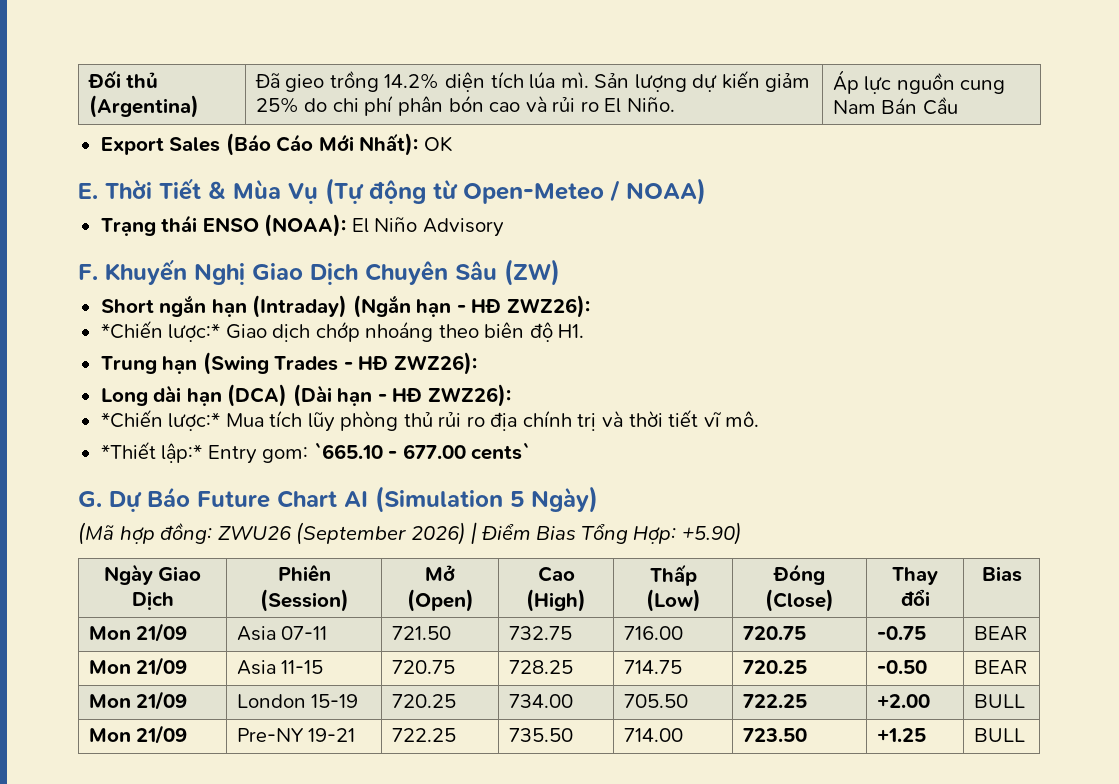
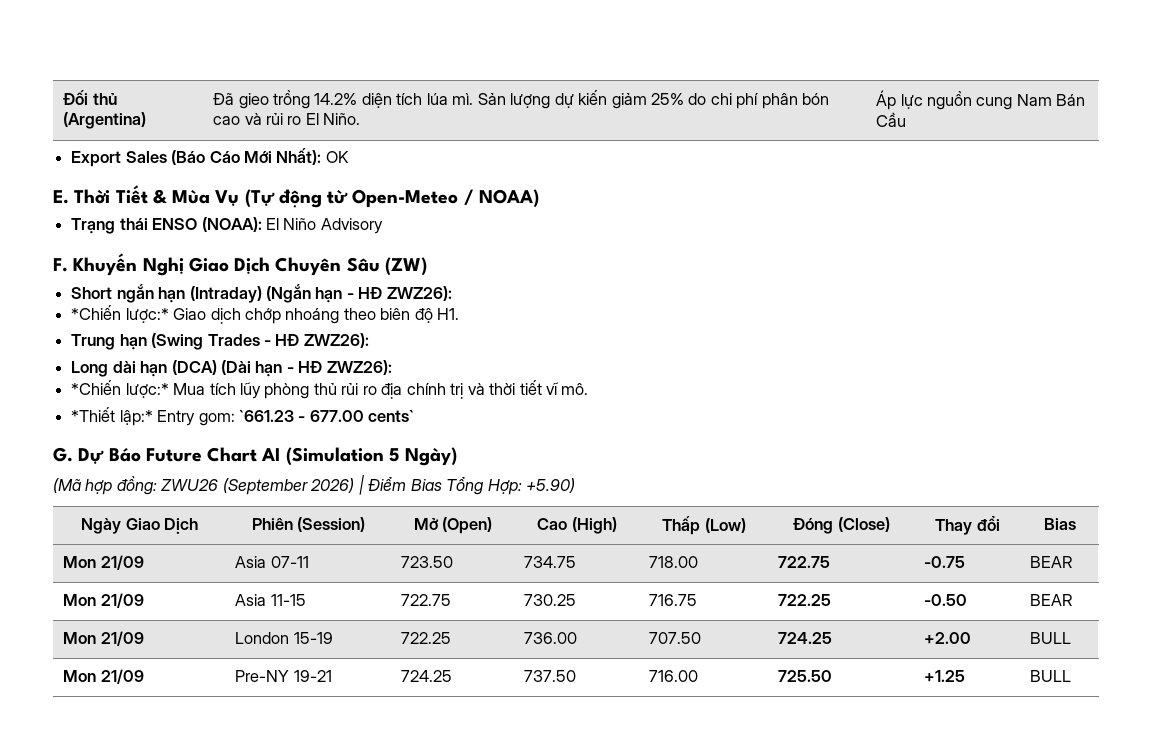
[313,442,383,459] `665.10 -> [238,410,294,422] `661.23
[391,626,451,640] [508,626,572,640] [623,626,683,640] [742,626,806,640] 721.50 | 732.75 | 716.00 | 720.75 -> [401,556,454,568] [524,556,577,568] [649,556,699,568] [778,556,831,568] 723.50 | 734.75 | 718.00 | 722.75
[391,660,455,674] [508,660,573,674] [623,660,682,674] [742,660,807,674] 720.75 | 728.25 | 714.75 | 720.25 -> [401,594,452,606] [524,594,577,606] [649,594,698,606] [778,594,832,606] 722.75 | 730.25 | 716.75 | 722.25
[391,694,456,708] [508,694,573,708] [623,694,688,708] [742,694,807,708] 720.25 | 734.00 | 705.50 | 722.25 -> [401,632,452,644] [524,632,578,644] [649,632,702,644] [778,632,833,644] 722.25 | 736.00 | 707.50 | 724.25
[391,728,456,742] [508,728,573,742] [623,728,683,742] [742,728,807,742] 722.25 | 735.50 | 714.00 | 723.50 -> [401,670,453,682] [524,670,577,682] [649,670,699,682] [778,670,833,682] 724.25 | 737.50 | 716.00 | 725.50

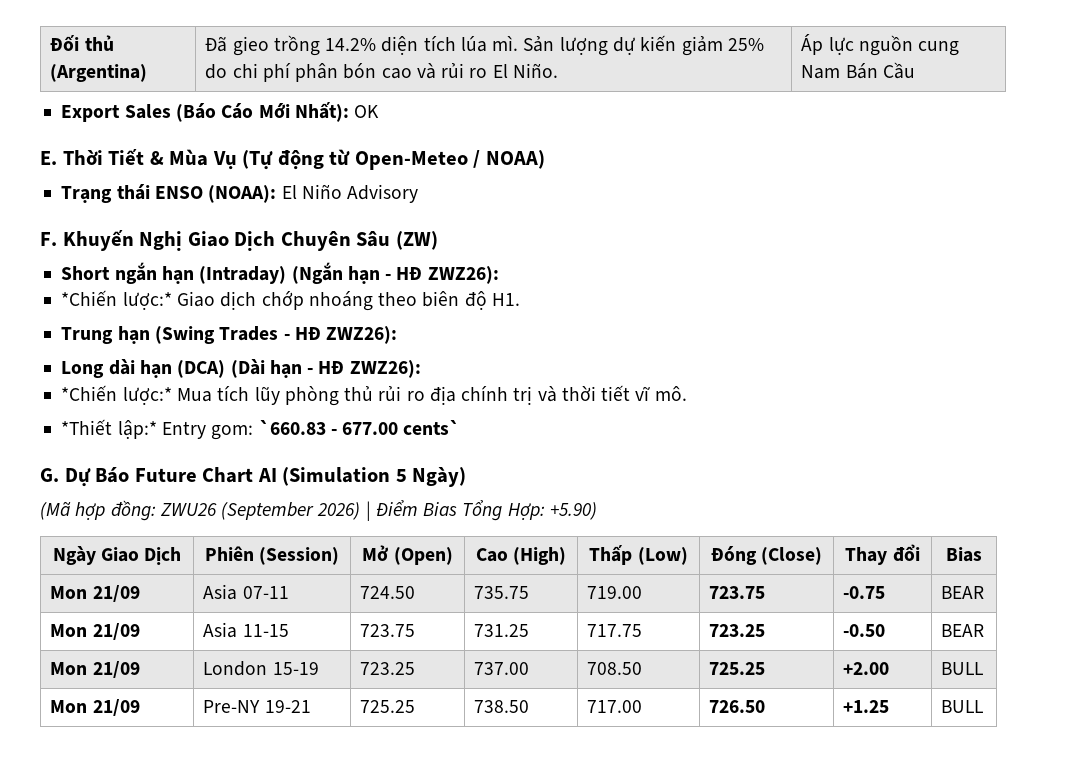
[238,410,294,422] `661.23 -> [258,420,326,435] `660.83
[401,556,454,568] [524,556,577,568] [649,556,699,568] [778,556,831,568] 723.50 | 734.75 | 718.00 | 722.75 -> [360,586,416,599] [474,586,530,599] [587,586,643,599] [709,586,766,599] 724.50 | 735.75 | 719.00 | 723.75
[401,594,452,606] [524,594,577,606] [649,594,698,606] [778,594,832,606] 722.75 | 730.25 | 716.75 | 722.25 -> [360,624,416,637] [474,624,530,637] [587,624,643,637] [709,624,766,637] 723.75 | 731.25 | 717.75 | 723.25
[401,632,452,644] [524,632,578,644] [649,632,702,644] [778,632,833,644] 722.25 | 736.00 | 707.50 | 724.25 -> [360,662,416,675] [474,662,530,675] [587,662,643,675] [709,662,766,675] 723.25 | 737.00 | 708.50 | 725.25
[401,670,453,682] [524,670,577,682] [649,670,699,682] [778,670,833,682] 724.25 | 737.50 | 716.00 | 725.50 -> [360,700,416,713] [474,700,530,713] [587,700,643,713] [709,700,766,713] 725.25 | 738.50 | 717.00 | 726.50

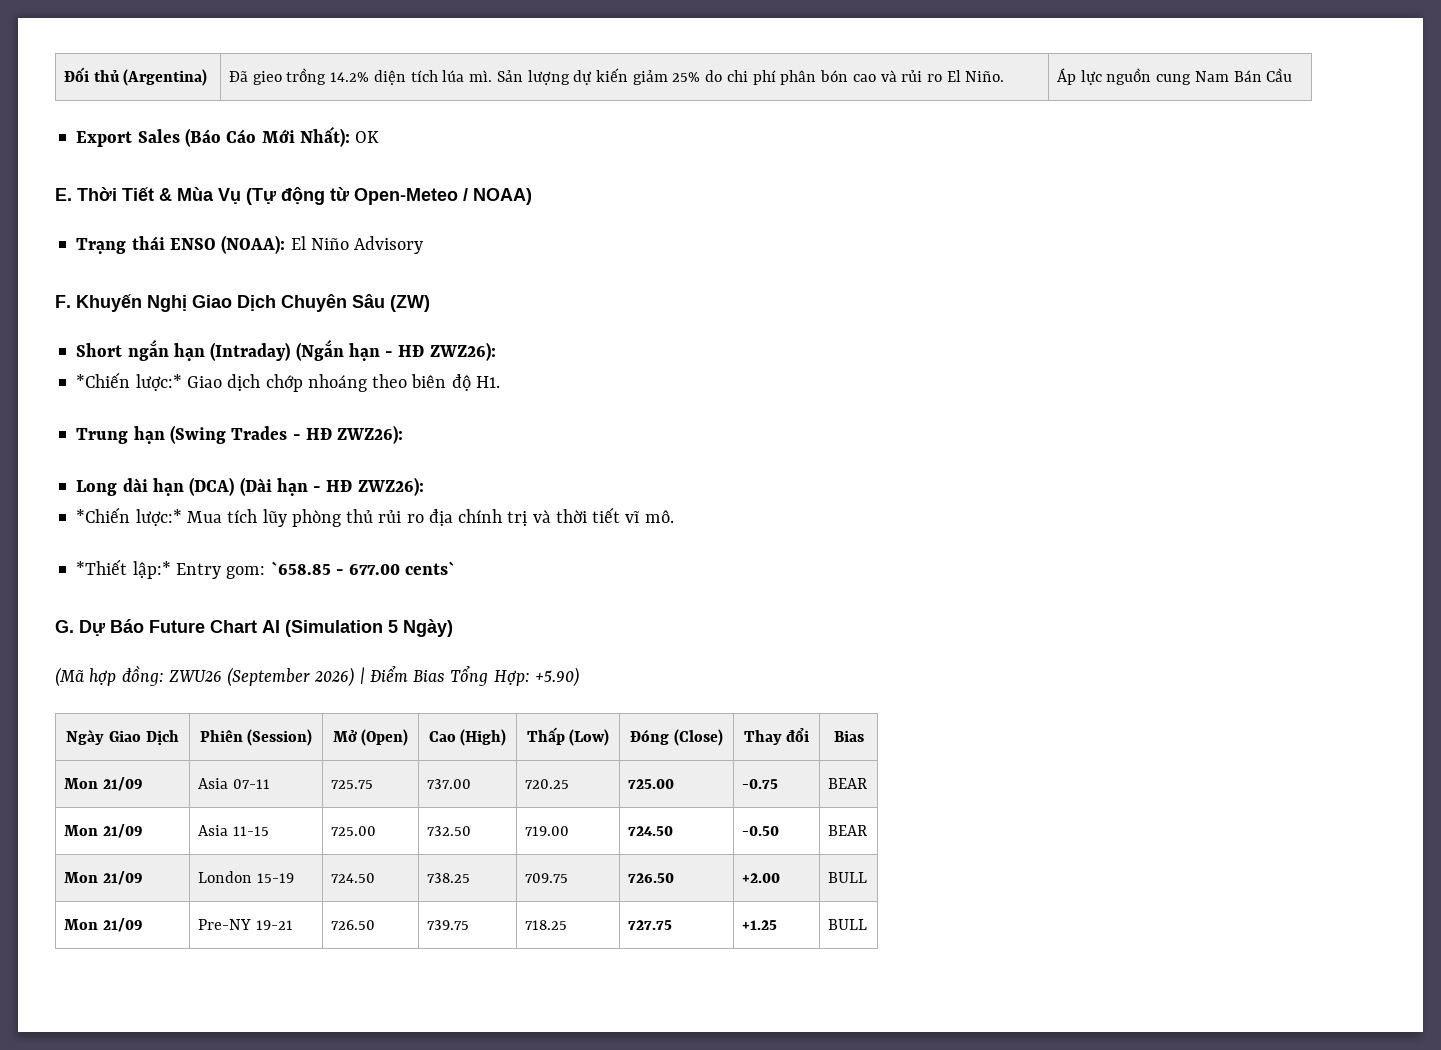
[258,420,326,435] `660.83 -> [270,561,331,575] `658.85
[360,586,416,599] [474,586,530,599] [587,586,643,599] [709,586,766,599] 724.50 | 735.75 | 719.00 | 723.75 -> [331,780,374,789] [427,779,472,789] [525,779,570,789] [628,779,675,789] 725.75 | 737.00 | 720.25 | 725.00
[360,624,416,637] [474,624,530,637] [587,624,643,637] [709,624,766,637] 723.75 | 731.25 | 717.75 | 723.25 -> [331,826,377,836] [427,826,472,836] [525,826,570,836] [628,826,674,836] 725.00 | 732.50 | 719.00 | 724.50
[360,662,416,675] [474,662,530,675] [587,662,643,675] [709,662,766,675] 723.25 | 737.00 | 708.50 | 725.25 -> [331,873,376,883] [427,873,471,883] [525,873,569,883] [628,873,675,883] 724.50 | 738.25 | 709.75 | 726.50
[360,700,416,713] [474,700,530,713] [587,700,643,713] [709,700,766,713] 725.25 | 738.50 | 717.00 | 726.50 -> [331,920,376,930] [427,920,470,930] [525,920,568,930] [628,920,673,930] 726.50 | 739.75 | 718.25 | 727.75

